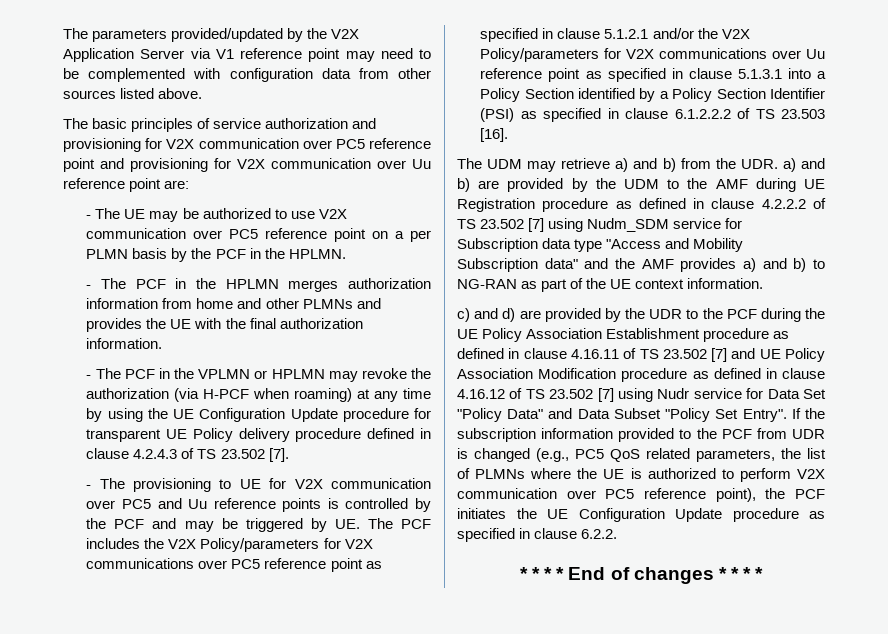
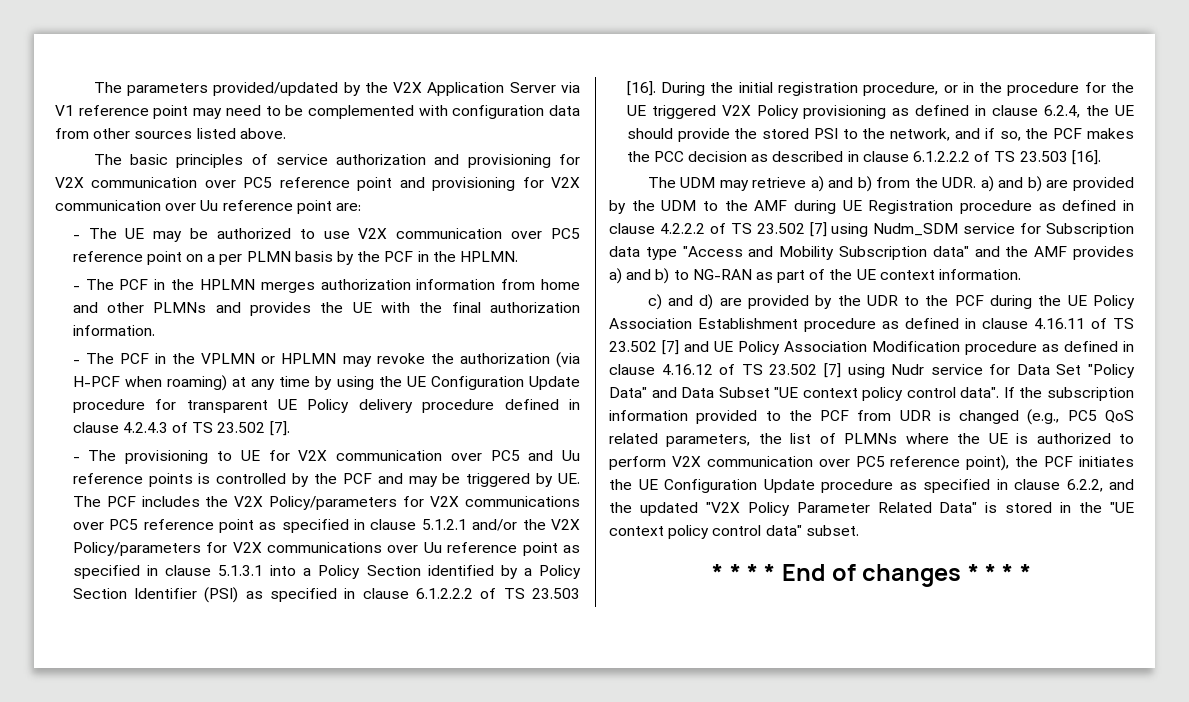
(509, 135) none -> [661,82,1134,96] [626,105,1134,119] [626,128,1134,142] [626,150,1101,165] During the initial registration procedure, or in the procedure for the UE triggered V2X Policy provisioning as defined in clause 6.2.4, the UE should provide the stored PSI to the network, and if so, the PCF makes the PCC decision as described in clause 6.1.2.2.2 of TS 23.503 [16].
[665,408,787,422] "Policy Set Entry". -> [774,387,1000,401] "UE context policy control data".
[581,529,618,539] 6.2.2. -> [1066,479,1134,492] [609,502,1135,516] [609,525,859,539] 6.2.2, and the updated "V2X Policy Parameter Related Data" is stored in the "UE context policy control data" subset.

